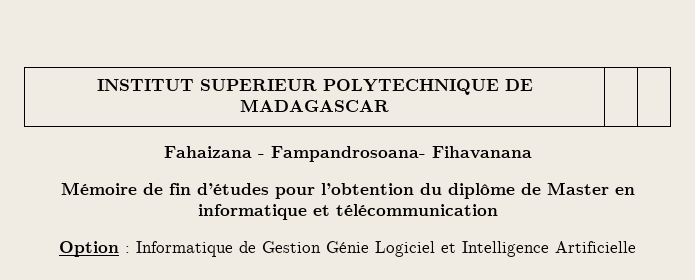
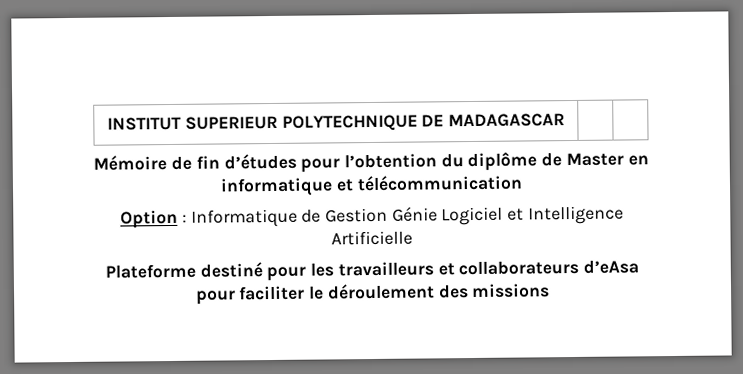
[163,146,532,162] // Fahaizana - Fampandrosoana- Fihavanana -> (565, 120) none
(636, 247) none -> [104,260,640,282] [195,283,551,305] // Plateforme destiné pour les travailleurs et collaborateurs d’eAsa pour faciliter le déroulement des missions

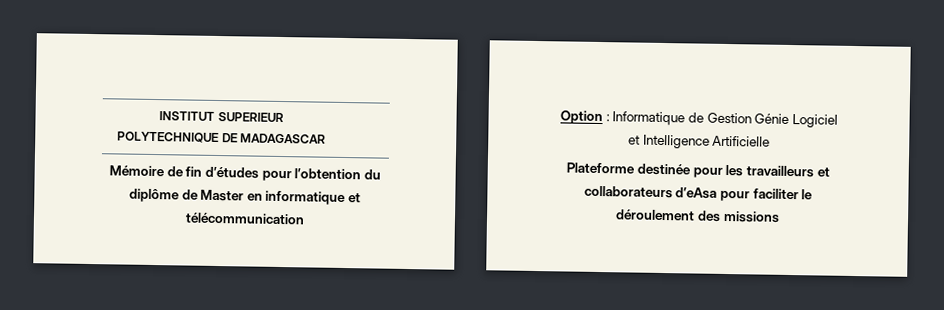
[199,262,263,278] destiné -> [637,163,692,176] destinée

